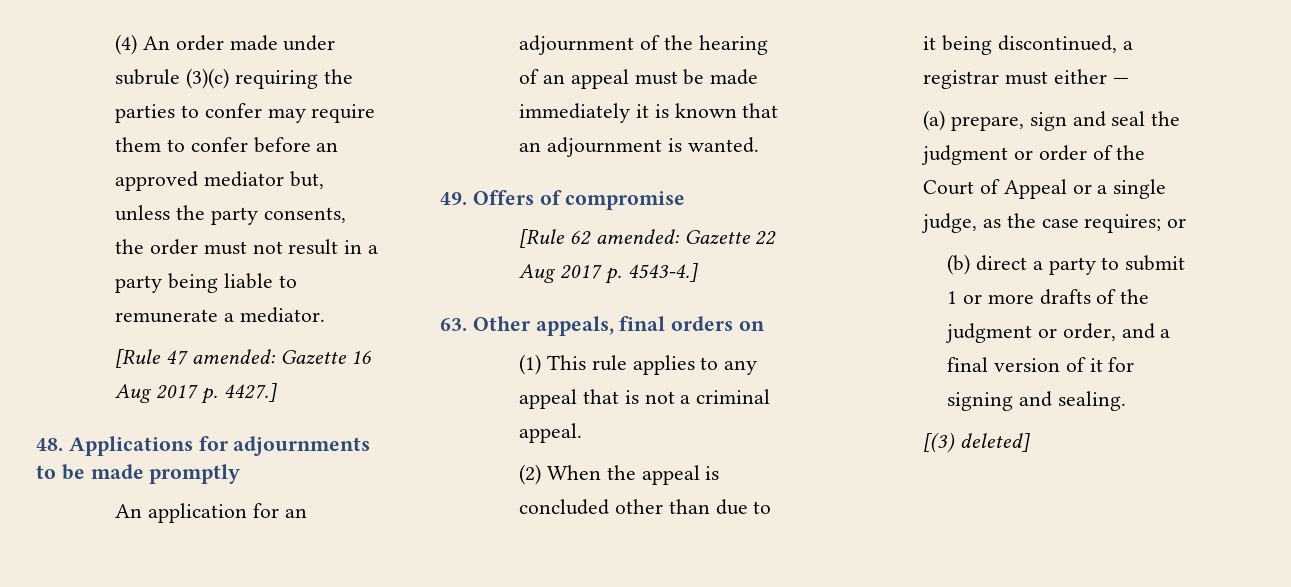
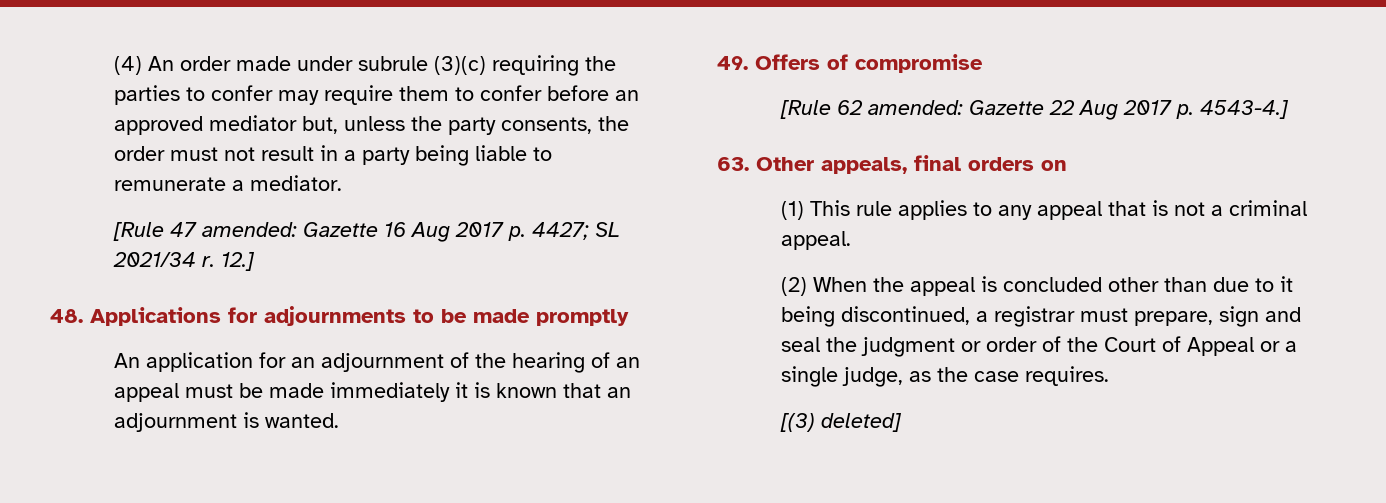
[223,383,277,402] 4427.] -> [532,222,621,240] [113,252,256,271] 4427; SL 2021/34 r. 12.]
[1053,69,1129,84] [923,110,946,131] either — // (a) -> (1129, 315) none
[1084,214,1187,233] [947,254,1186,275] [947,289,1150,305] [945,323,1171,343] [947,357,1135,372] [947,391,1126,411] requires; or // (b) direct a party to submit 1 or more drafts of the judgment or order, and a final version of it for signing and sealing. -> [1025,366,1110,386] requires.

